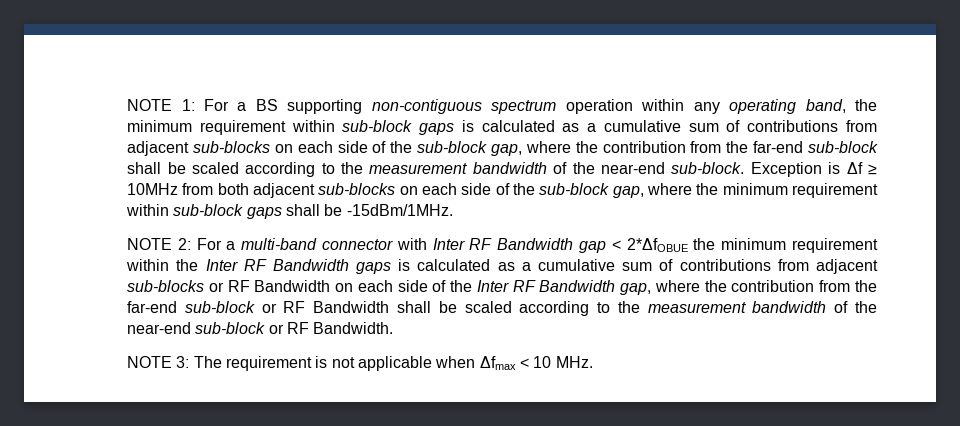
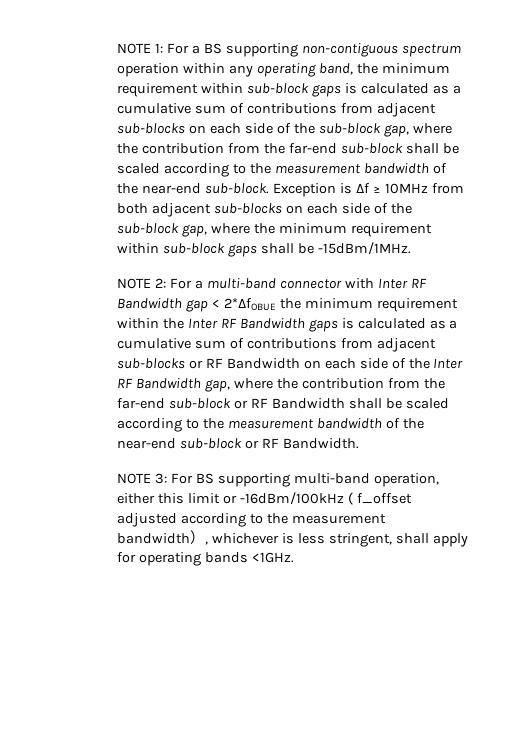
[193,356,593,371] The requirement is not applicable when Δfmax < 10 MHz. -> [171,473,439,487] [117,492,412,505] [117,513,386,527] [117,530,468,547] [117,552,294,566] For BS supporting multi-band operation, either this limit or -16dBm/100kHz ( f_offset adjusted according to the measurement bandwidth）, whichever is less stringent, shall apply for operating bands <1GHz.

